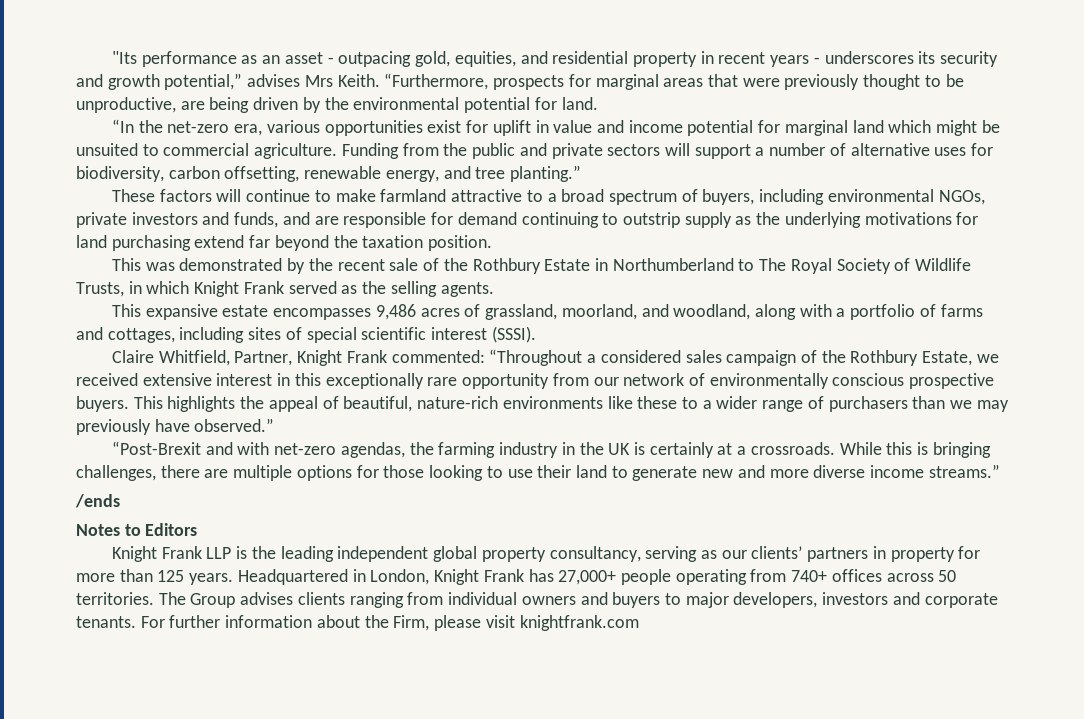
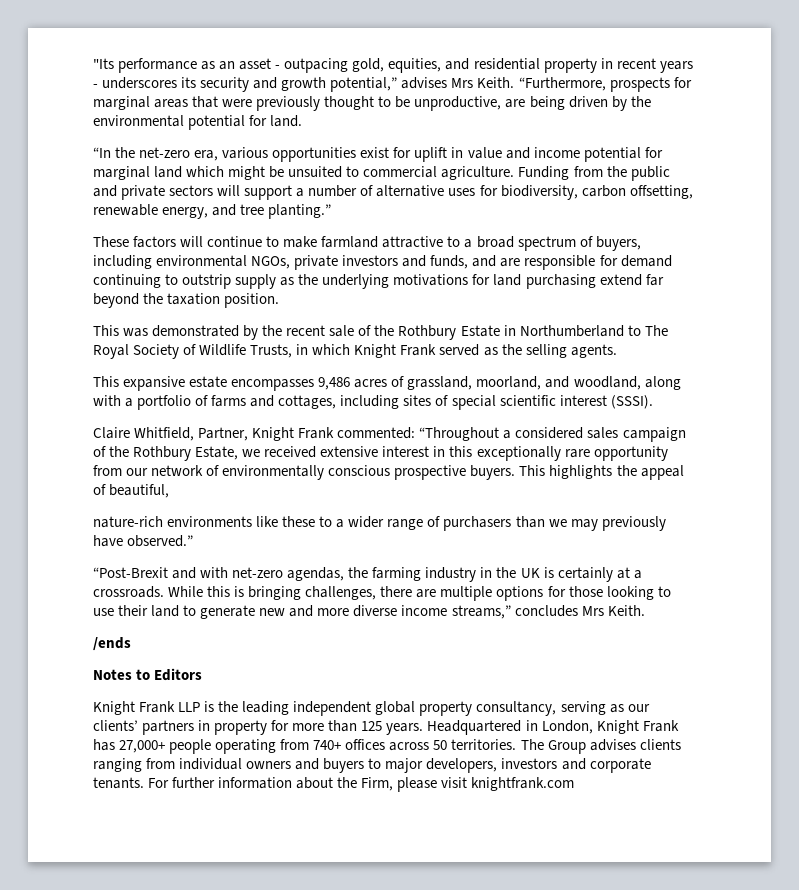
(413, 404) none -> (170, 491) //
[928,464,1000,478] streams.” -> [451,605,645,619] streams,” concludes Mrs Keith.

